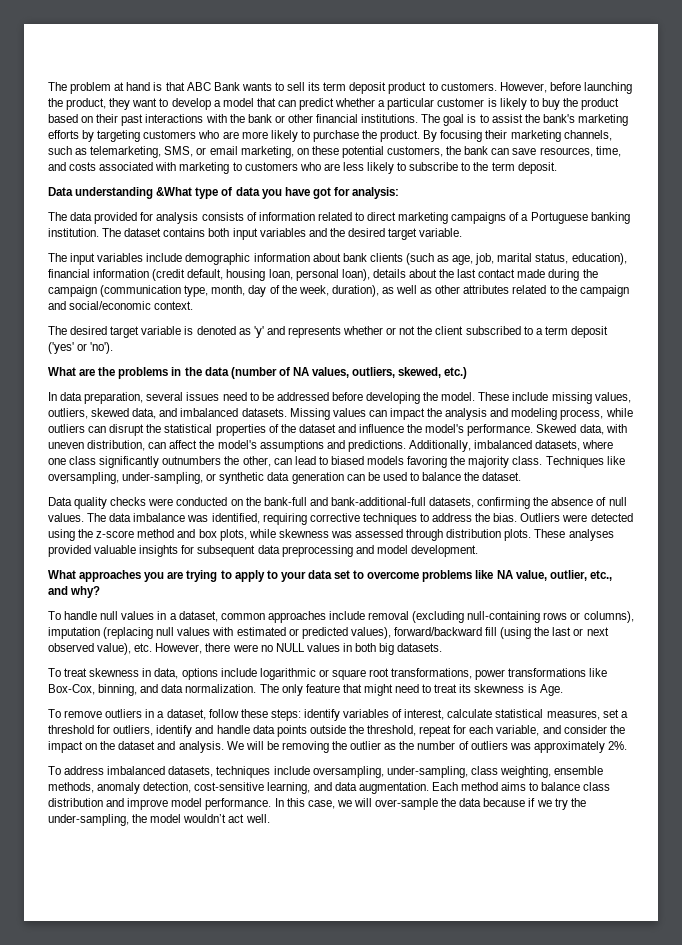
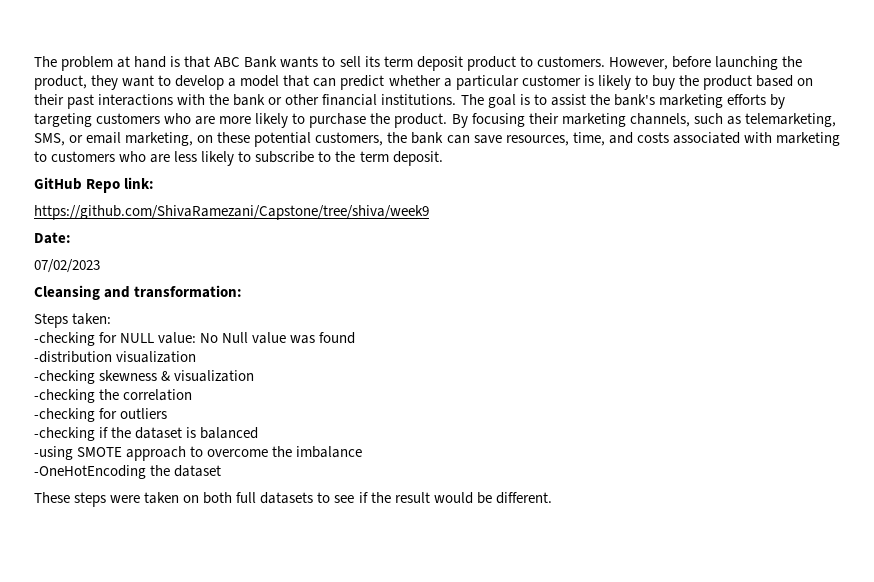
[48,187,400,199] [48,212,630,224] [48,228,463,240] [48,253,627,265] [48,269,598,281] [48,285,629,297] [48,301,194,310] [48,326,608,338] [48,342,114,354] [48,367,468,379] [48,392,631,404] [48,408,633,420] [48,424,627,436] [48,440,614,452] [48,456,625,468] [48,472,522,484] [48,497,627,509] [48,513,633,525] [48,529,614,541] [48,545,478,557] [48,570,612,582] [48,586,101,598] [48,611,634,623] [48,627,609,639] [48,643,443,655] [48,668,608,680] [48,684,563,696] [48,709,628,721] [48,725,625,737] [48,741,627,753] [48,766,604,778] [48,782,611,794] [48,798,586,810] [48,814,270,826] Data understanding &What type of data you have got for analysis: // The data provided for analysis consists of information related to direct marketing campaigns of a Portuguese banking institution. The dataset contains both input variables and the desired target variable. // The input variables include demographic information about bank clients (such as age, job, marital status, education), financial information (credit default, housing loan, personal loan), details about the last contact made during the campaign (communication type, month, day of the week, duration), as well as other attributes related to the campaign and social/economic context. // The desired target variable is denoted as 'y' and represents whether or not the client subscribed to a term deposit ('yes' or 'no'). // What are the problems in the data (number of NA values, outliers, skewed, etc.) // In data preparation, several issues need to be addressed before developing the model. These include missing values, outliers, skewed data, and imbalanced datasets. Missing values can impact the analysis and modeling process, while outliers can disrupt the statistical properties of the dataset and influence the model's performance. Skewed data, with uneven distribution, can affect the model's assumptions and predictions. Additionally, imbalanced datasets, where one class significantly outnumbers the other, can lead to biased models favoring the majority class. Techniques like oversampling, under-sampling, or synthetic data generation can be used to balance the dataset. // Data quality checks were conducted on the bank-full and bank-additional-full datasets, confirming the absence of null values. The data imbalance was identified, requiring corrective techniques to address the bias. Outliers were detected using the z-score method and box plots, while skewness was assessed through distribution plots. These analyses provided valuable insights for subsequent data preprocessing and model development. // What approaches you are trying to apply to your data set to overcome problems like NA value, outlier, etc., and why? // To handle null values in a dataset, common approaches include removal (excluding null-containing rows or columns), imputation (replacing null values with estimated or predicted values), forward/backward fill (using the last or next observed value), etc. However, there were no NULL values in both big datasets. // To treat skewness in data, options include logarithmic or square root transformations, power transformations like Box-Cox, binning, and data normalization. The only feature that might need to treat its skewness is Age. // To remove outliers in a dataset, follow these steps: identify variables of interest, calculate statistical measures, set a threshold for outliers, identify and handle data points outside the threshold, repeat for each variable, and consider the impact on the dataset and analysis. We will be removing the outlier as the number of outliers was approximately 2%. // To address imbalanced datasets, techniques include oversampling, under-sampling, class weighting, ensemble methods, anomaly detection, cost-sensitive learning, and data augmentation. Each method aims to balance class distribution and improve model performance. In this case, we will over-sample the data because if we try the under-sampling, the model wouldn’t act well. -> [34,177,155,193] [34,205,429,220] [34,232,71,244] [34,259,100,273] [34,285,243,300] [34,313,112,328] [34,332,356,346] [34,351,197,363] [34,370,255,384] [34,389,193,403] [34,408,168,422] [34,427,259,441] [34,446,363,461] [34,465,222,479] [34,492,552,507] GitHub Repo link: // https://github.com/ShivaRamezani/Capstone/tree/shiva/week9 // Date: // 07/02/2023 // Cleansing and transformation: // Steps taken: // -checking for NULL value: No Null value was found // -distribution visualization // -checking skewness & visualization // -checking the correlation // -checking for outliers // -checking if the dataset is balanced // -using SMOTE approach to overcome the imbalance // -OneHotEncoding the dataset // These steps were taken on both full datasets to see if the result would be different.

